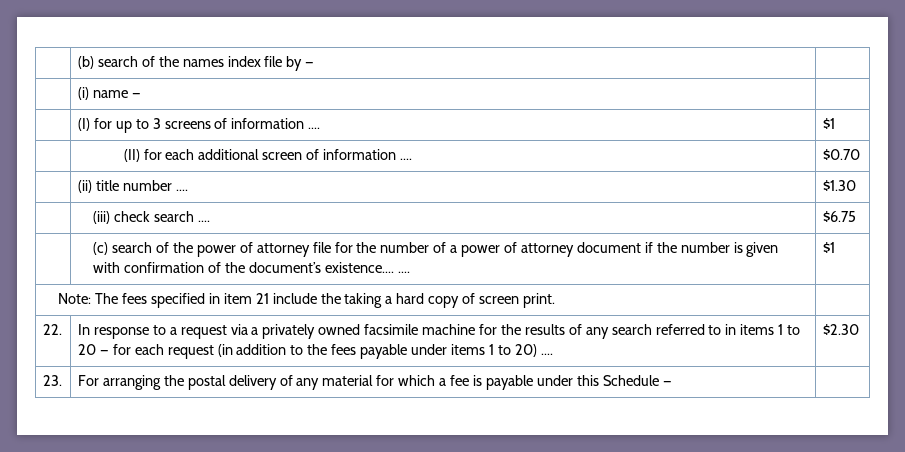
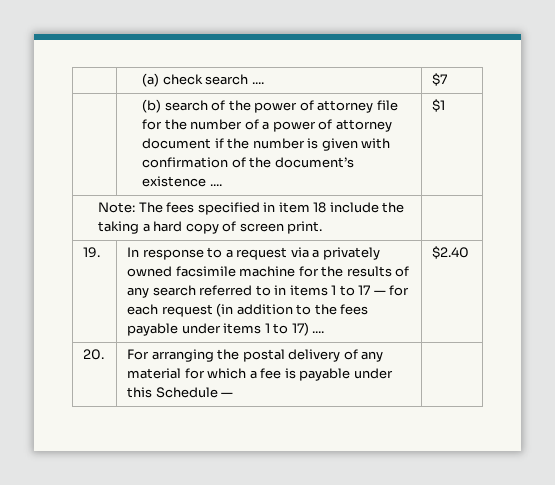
[77,56,315,71] [77,87,141,100] [77,118,321,133] [822,118,835,129] [123,149,413,162] [822,149,860,160] [77,180,188,193] [822,180,856,191] [93,211,111,224] | (b) search of the names index file by — | // | (i) name — | // | (I) for up to 3 screens of information .... | $1 // | (II) for each additional screen of information .... | $0.70 // | (ii) title number .... | $1.30 // | (iii) -> [142,73,160,87] | (a)
[822,211,856,222] [93,242,109,255] $6.75 // | (c) -> [432,73,448,86] [142,99,162,113] $7 // | (b)
[324,262,394,273] existence.... -> [142,176,207,187] existence
[255,293,269,304] 21 -> [313,202,327,213] 18
[42,324,62,335] 22. -> [83,247,101,258] 19.
[77,344,96,355] 20 -> [358,285,371,295] 17
[514,344,553,357] [822,324,859,335] [42,375,62,386] 20) .... | $2.30 // 23. -> [291,322,325,336] [432,246,470,259] [83,349,105,360] 17) .... | $2.40 // 20.

